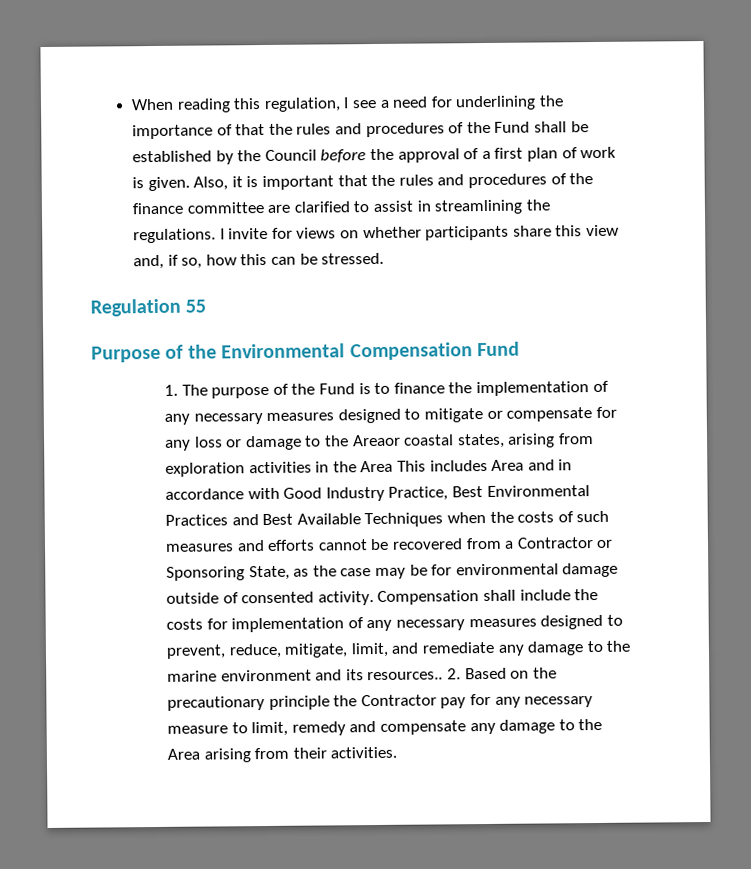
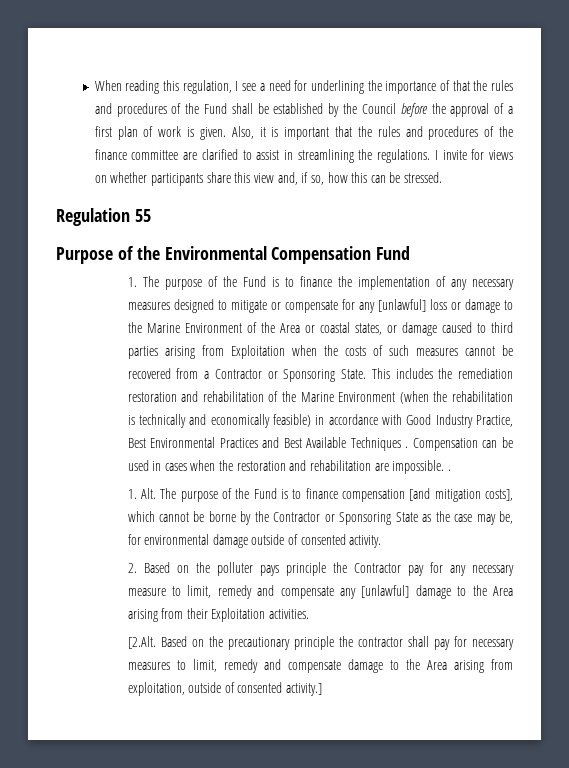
(192, 445) none -> [377,299,426,312] [unlawful]
[352,433,594,449] [165,459,555,477] Areaor coastal states, arising from exploration activities in the Area This includes Area and -> [146,322,513,336] [127,345,513,359] [127,368,513,382] [127,391,513,404] [127,414,311,428] Marine Environment of the Area or coastal states, or damage caused to third parties arising from Exploitation when the costs of such measures cannot be recovered from a Contractor or Sponsoring State. This includes the remediation restoration and rehabilitation of the Marine Environment (when the rehabilitation is technically and economically feasible)
[447,510,610,524] [165,537,614,552] [166,565,290,581] when the costs of such measures and efforts cannot be recovered from a Contractor or Sponsoring State, -> [405,437,514,451] [127,460,451,474] [127,488,513,502] [127,511,418,525] . Compensation can be used in cases when the restoration and rehabilitation are impossible. . // 1. Alt. The purpose of the Fund is to finance compensation [and mitigation costs], which cannot be borne by the Contractor or Sponsoring State
[409,564,428,576] be -> [499,511,514,524] be,
[377,588,599,605] [166,614,623,633] [166,640,631,659] [167,669,444,682] Compensation shall include the costs for implementation of any necessary measures designed to prevent, reduce, mitigate, limit, and remediate any damage to the marine environment and its resources.. -> (382, 541) //
[167,696,266,711] precautionary -> [216,562,279,576] polluter pays
(496, 728) none -> [361,585,410,598] [unlawful]
(327, 753) none -> [211,608,266,622] Exploitation
(398, 752) none -> [127,636,514,650] [127,659,513,673] [127,682,323,696] // [2.Alt. Based on the precautionary principle the contractor shall pay for necessary measures to limit, remedy and compensate damage to the Area arising from exploitation, outside of consented activity.]

